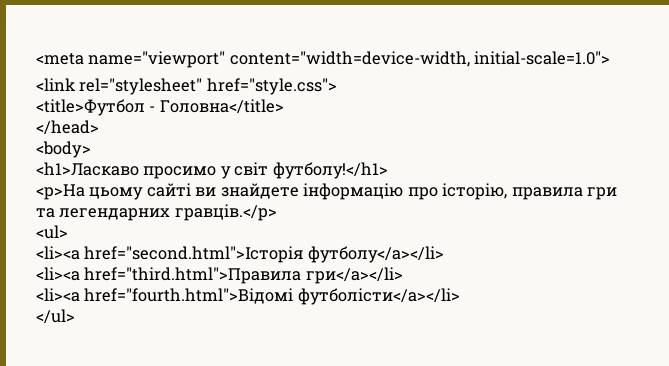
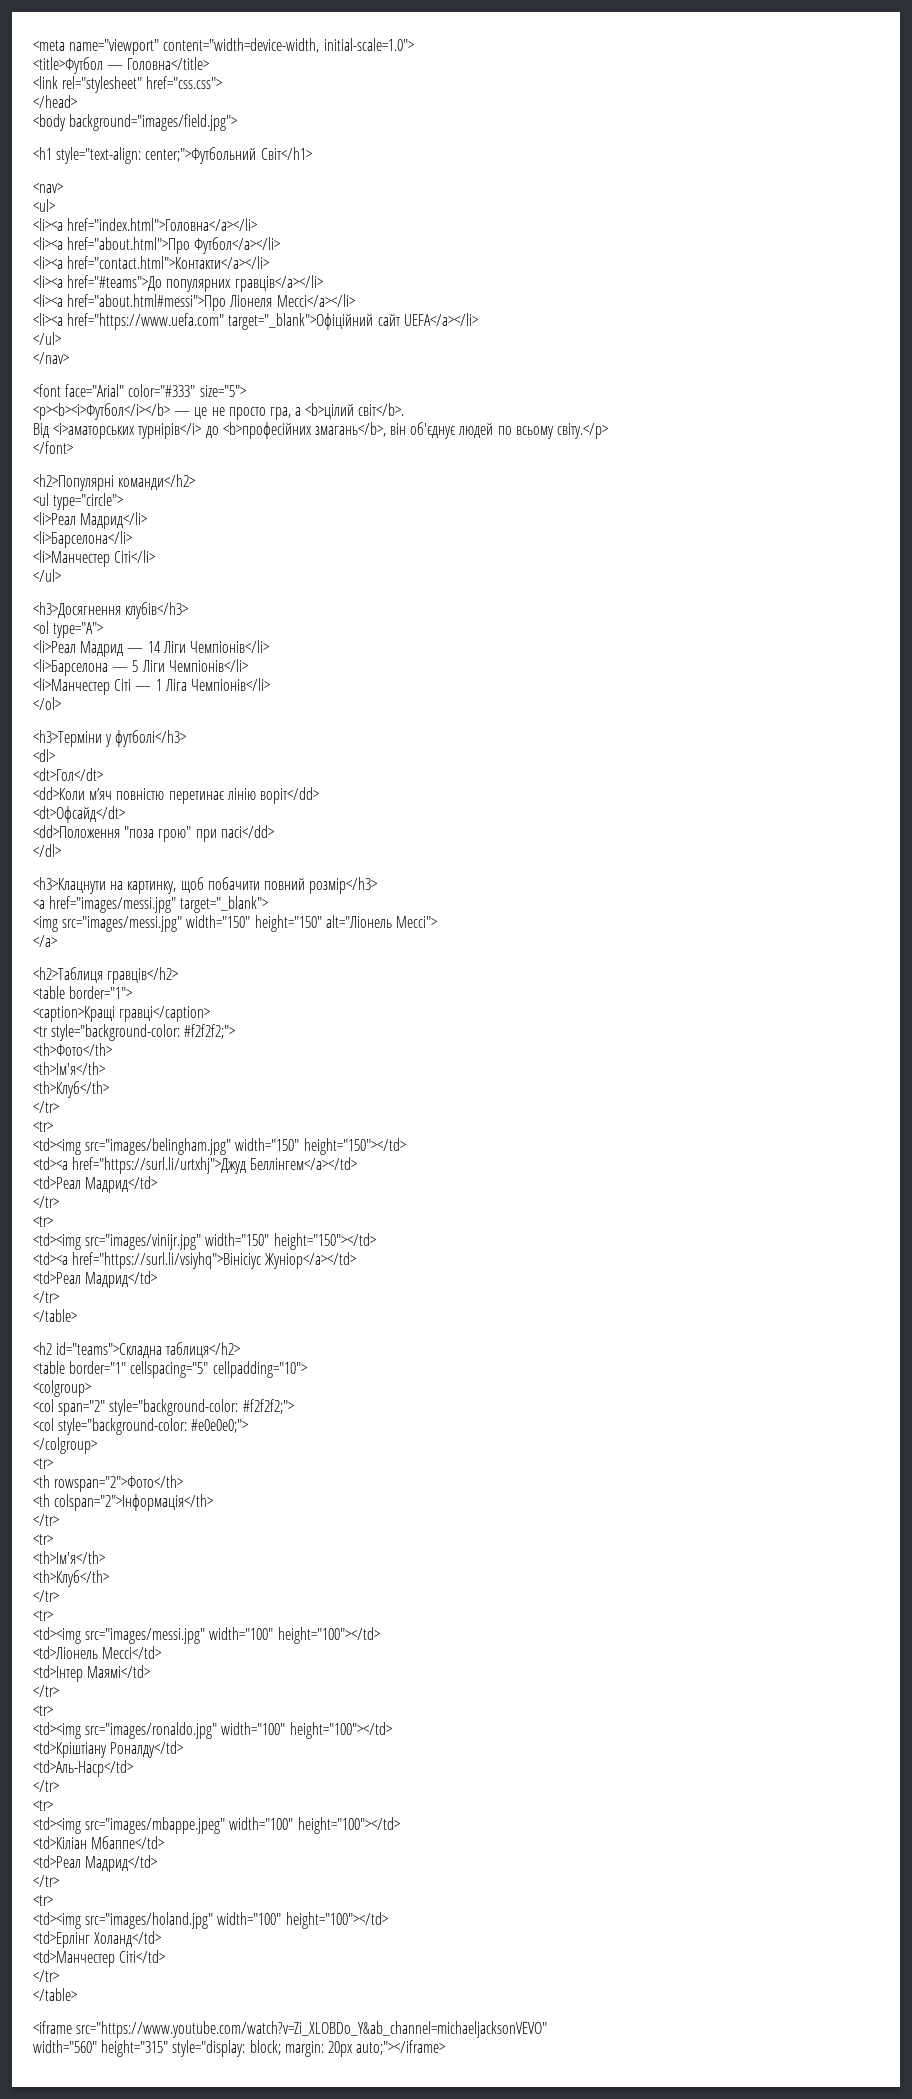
(611, 58) none -> [33,57,210,74] // <title>Футбол — Головна</title>
[206,78,337,95] [36,99,284,116] [36,120,99,135] [36,141,91,158] [36,162,388,179] [36,183,618,200] [36,204,277,221] href="style.css"> // <title>Футбол - Головна</title> // </head> // <body> // <h1>Ласкаво просимо у світ футболу!</h1> // <p>На цьому сайті ви знайдете інформацію про історію, правила гри та легендарних гравців.</p> -> [146,76,223,89] [33,95,77,108] [33,114,238,131] [33,147,312,164] [33,183,63,193] href="css.css"> // </head> // <body background="images/field.jpg"> // <h1 style="text-align: center;">Футбольний Світ</h1> // <nav>
[84,246,444,263] [36,267,403,284] [36,288,460,305] [36,309,75,324] href="second.html">Історія футболу</a></li> // <li><a href="third.html">Правила гри</a></li> // <li><a href="fourth.html">Відомі футболісти</a></li> // </ul> -> [67,218,258,231] [33,237,281,254] [33,256,270,269] [33,275,323,292] [33,294,355,311] [33,313,478,330] [33,332,61,345] [33,352,69,364] [33,384,246,397] [33,403,405,420] [33,422,609,439] [33,441,73,454] [33,474,196,491] [33,493,124,510] [33,512,148,529] [33,531,132,548] [33,550,156,567] [33,569,61,582] [33,602,189,619] [33,621,104,638] [33,640,269,657] [33,659,248,676] [33,678,270,695] [33,697,61,710] [33,730,187,747] [33,749,55,762] [33,768,103,781] [33,787,319,804] [33,806,125,823] [33,825,274,842] [33,844,61,857] [33,877,378,894] [33,896,269,913] [33,915,437,932] [33,935,57,947] [33,967,179,984] [33,986,133,999] [33,1006,211,1022] [33,1024,236,1041] [33,1043,112,1056] [33,1062,105,1075] [33,1081,109,1098] [33,1101,59,1113] [33,1121,53,1132] [33,1138,406,1155] [33,1157,358,1174] [33,1176,158,1193] [33,1196,59,1208] [33,1216,53,1227] [33,1233,376,1250] [33,1252,357,1269] [33,1271,158,1288] [33,1291,59,1303] [33,1309,77,1322] [33,1342,241,1358] [33,1361,307,1378] [33,1380,91,1397] [33,1399,294,1416] [33,1418,249,1435] [33,1437,97,1454] [33,1458,53,1469] [33,1475,184,1492] [33,1494,214,1511] [33,1514,59,1526] [33,1534,53,1545] [33,1551,105,1564] [33,1570,109,1587] [33,1590,59,1602] [33,1610,53,1621] [33,1627,380,1644] [33,1646,162,1659] [33,1665,151,1682] [33,1685,59,1697] [33,1705,53,1716] [33,1722,392,1739] [33,1741,184,1758] [33,1760,133,1777] [33,1780,59,1792] [33,1800,53,1811] [33,1817,400,1834] [33,1836,165,1849] [33,1855,158,1872] [33,1875,59,1887] [33,1895,53,1906] [33,1912,388,1929] [33,1931,162,1948] [33,1950,166,1967] [33,1970,59,1982] [33,1988,77,2001] [33,2021,548,2038] [33,2040,446,2057] href="index.html">Головна</a></li> // <li><a href="about.html">Про Футбол</a></li> // <li><a href="contact.html">Контакти</a></li> // <li><a href="#teams">До популярних гравців</a></li> // <li><a href="about.html#messi">Про Ліонеля Мессі</a></li> // <li><a href="https://www.uefa.com" target="_blank">Офіційний сайт UEFA</a></li> // </ul> // </nav> // <font face="Arial" color="#333" size="5"> // <p><b><i>Футбол</i></b> — це не просто гра, а <b>цілий світ</b>. // Від <i>аматорських турнірів</i> до <b>професійних змагань</b>, він об'єднує людей по всьому світу.</p> // </font> // <h2>Популярні команди</h2> // <ul type="circle"> // <li>Реал Мадрид</li> // <li>Барселона</li> // <li>Манчестер Сіті</li> // </ul> // <h3>Досягнення клубів</h3> // <ol type="A"> // <li>Реал Мадрид — 14 Ліги Чемпіонів</li> // <li>Барселона — 5 Ліги Чемпіонів</li> // <li>Манчестер Сіті — 1 Ліга Чемпіонів</li> // </ol> // <h3>Терміни у футболі</h3> // <dl> // <dt>Гол</dt> // <dd>Коли м’яч повністю перетинає лінію воріт</dd> // <dt>Офсайд</dt> // <dd>Положення "поза грою" при пасі</dd> // </dl> // <h3>Клацнути на картинку, щоб побачити повний розмір</h3> // <a href="images/messi.jpg" target="_blank"> // <img src="images/messi.jpg" width="150" height="150" alt="Ліонель Мессі"> // </a> // <h2>Таблиця гравців</h2> // <table border="1"> // <caption>Кращі гравці</caption> // <tr style="background-color: #f2f2f2;"> // <th>Фото</th> // <th>Ім'я</th> // <th>Клуб</th> // </tr> // <tr> // <td><img src="images/belingham.jpg" width="150" height="150"></td> // <td><a href="https://surl.li/urtxhj">Джуд Беллінгем</a></td> // <td>Реал Мадрид</td> // </tr> // <tr> // <td><img src="images/vinijr.jpg" width="150" height="150"></td> // <td><a href="https://surl.li/vsiyhq">Вінісіус Жуніор</a></td> // <td>Реал Мадрид</td> // </tr> // </table> // <h2 id="teams">Складна таблиця</h2> // <table border="1" cellspacing="5" cellpadding="10"> // <colgroup> // <col span="2" style="background-color: #f2f2f2;"> // <col style="background-color: #e0e0e0;"> // </colgroup> // <tr> // <th rowspan="2">Фото</th> // <th colspan="2">Інформація</th> // </tr> // <tr> // <th>Ім'я</th> // <th>Клуб</th> // </tr> // <tr> // <td><img src="images/messi.jpg" width="100" height="100"></td> // <td>Ліонель Мессі</td> // <td>Інтер Маямі</td> // </tr> // <tr> // <td><img src="images/ronaldo.jpg" width="100" height="100"></td> // <td>Кріштіану Роналду</td> // <td>Аль-Наср</td> // </tr> // <tr> // <td><img src="images/mbappe.jpeg" width="100" height="100"></td> // <td>Кіліан Мбаппе</td> // <td>Реал Мадрид</td> // </tr> // <tr> // <td><img src="images/holand.jpg" width="100" height="100"></td> // <td>Ерлінг Холанд</td> // <td>Манчестер Сіті</td> // </tr> // </table> // <iframe src="https://www.youtube.com/watch?v=Zi_XLOBDo_Y&ab_channel=michaeljacksonVEVO" // width="560" height="315" style="display: block; margin: 20px auto;"></iframe>

